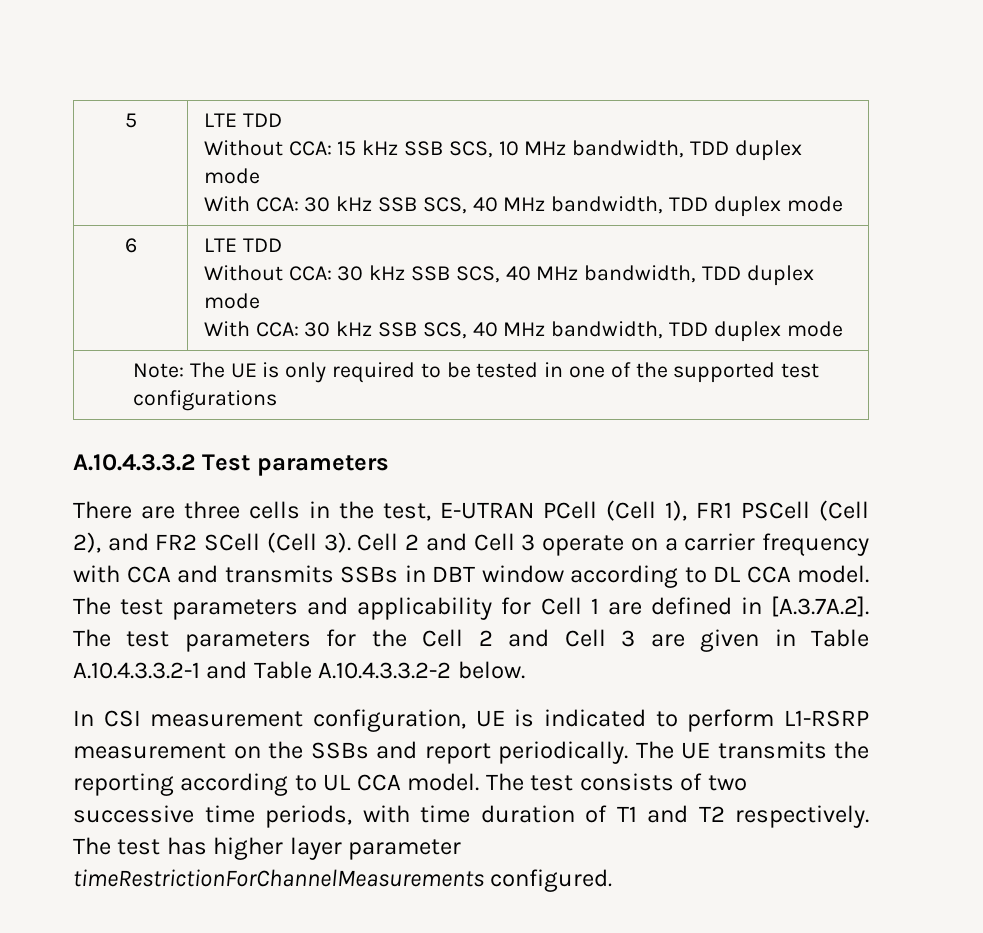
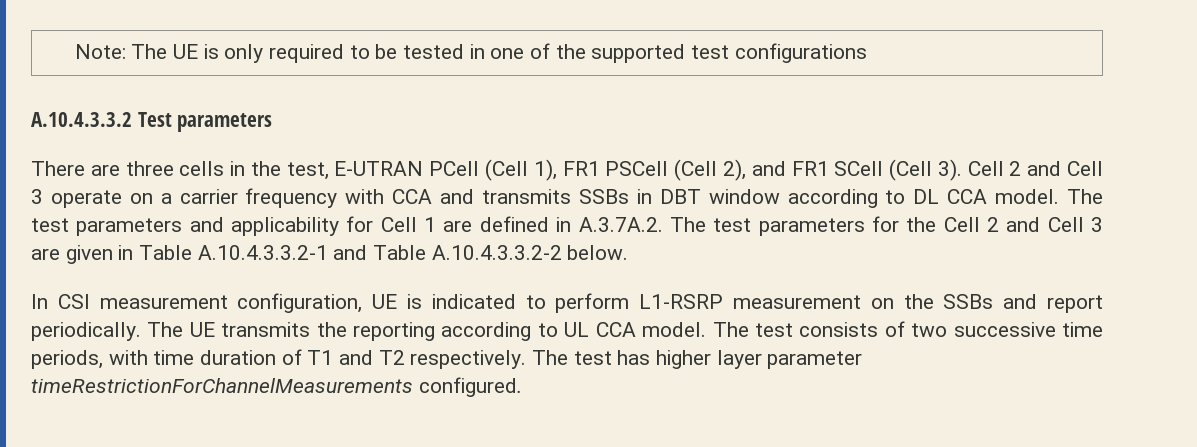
[124,113,137,128] [203,113,282,127] [203,140,802,161] [203,168,260,184] [203,196,843,217] [124,238,137,253] [203,238,282,252] [203,265,814,286] [203,293,260,309] [203,321,843,342] 5 | LTE TDD // Without CCA: 15 kHz SSB SCS, 10 MHz bandwidth, TDD duplex mode // With CCA: 30 kHz SSB SCS, 40 MHz bandwidth, TDD duplex mode // 6 | LTE TDD // Without CCA: 30 kHz SSB SCS, 40 MHz bandwidth, TDD duplex mode // With CCA: 30 kHz SSB SCS, 40 MHz bandwidth, TDD duplex mode // -> (74, 51) none
[155,534,198,550] FR2 -> [791,161,829,176] FR1
[771,596,870,617] [A.3.7A.2]. -> [578,217,663,232] A.3.7A.2.

